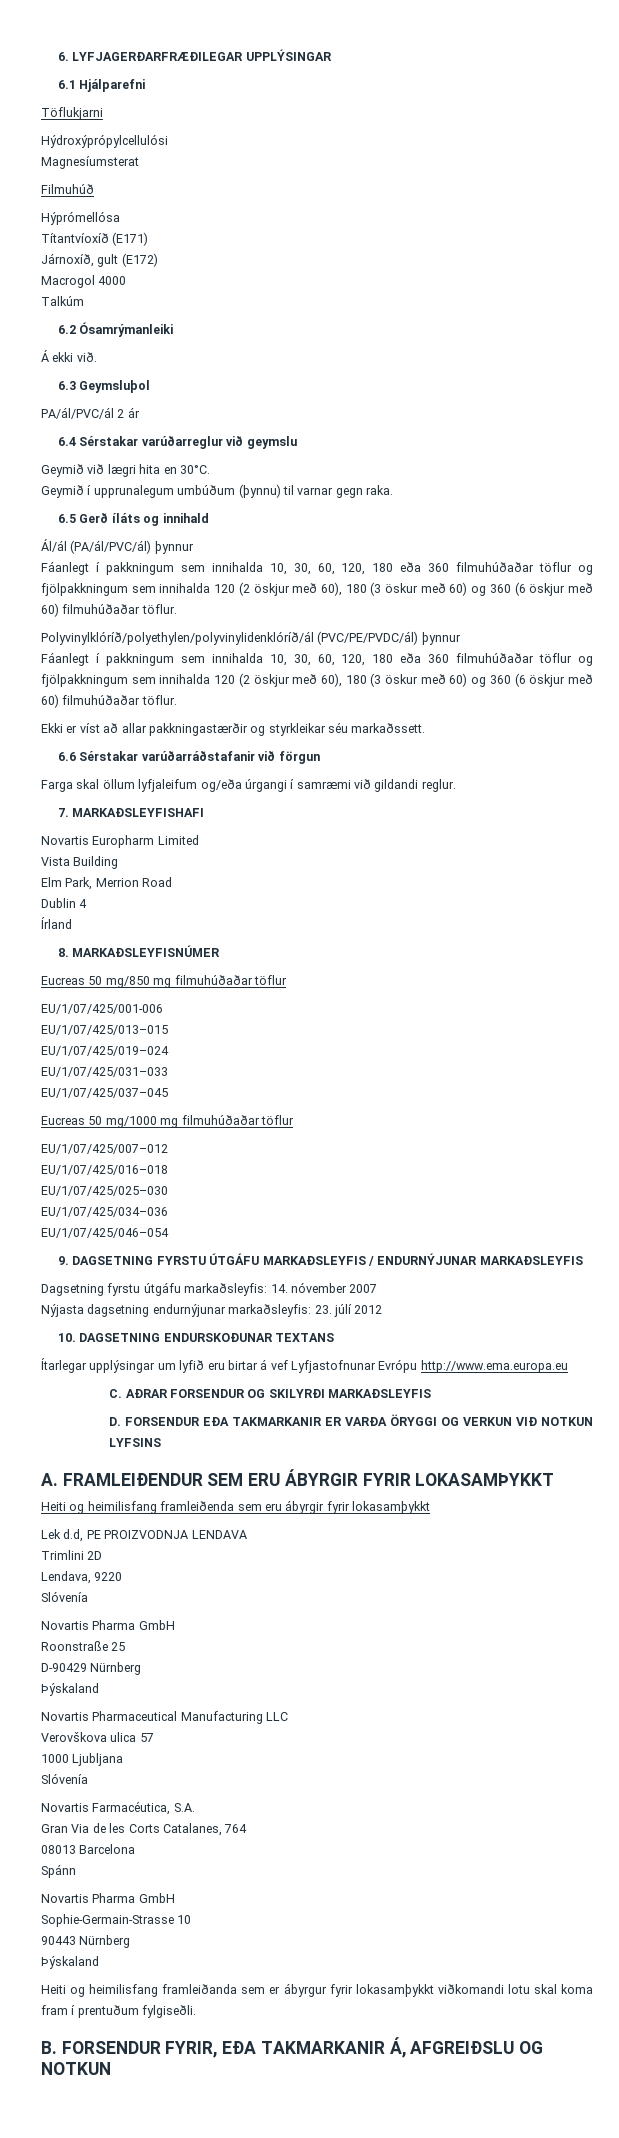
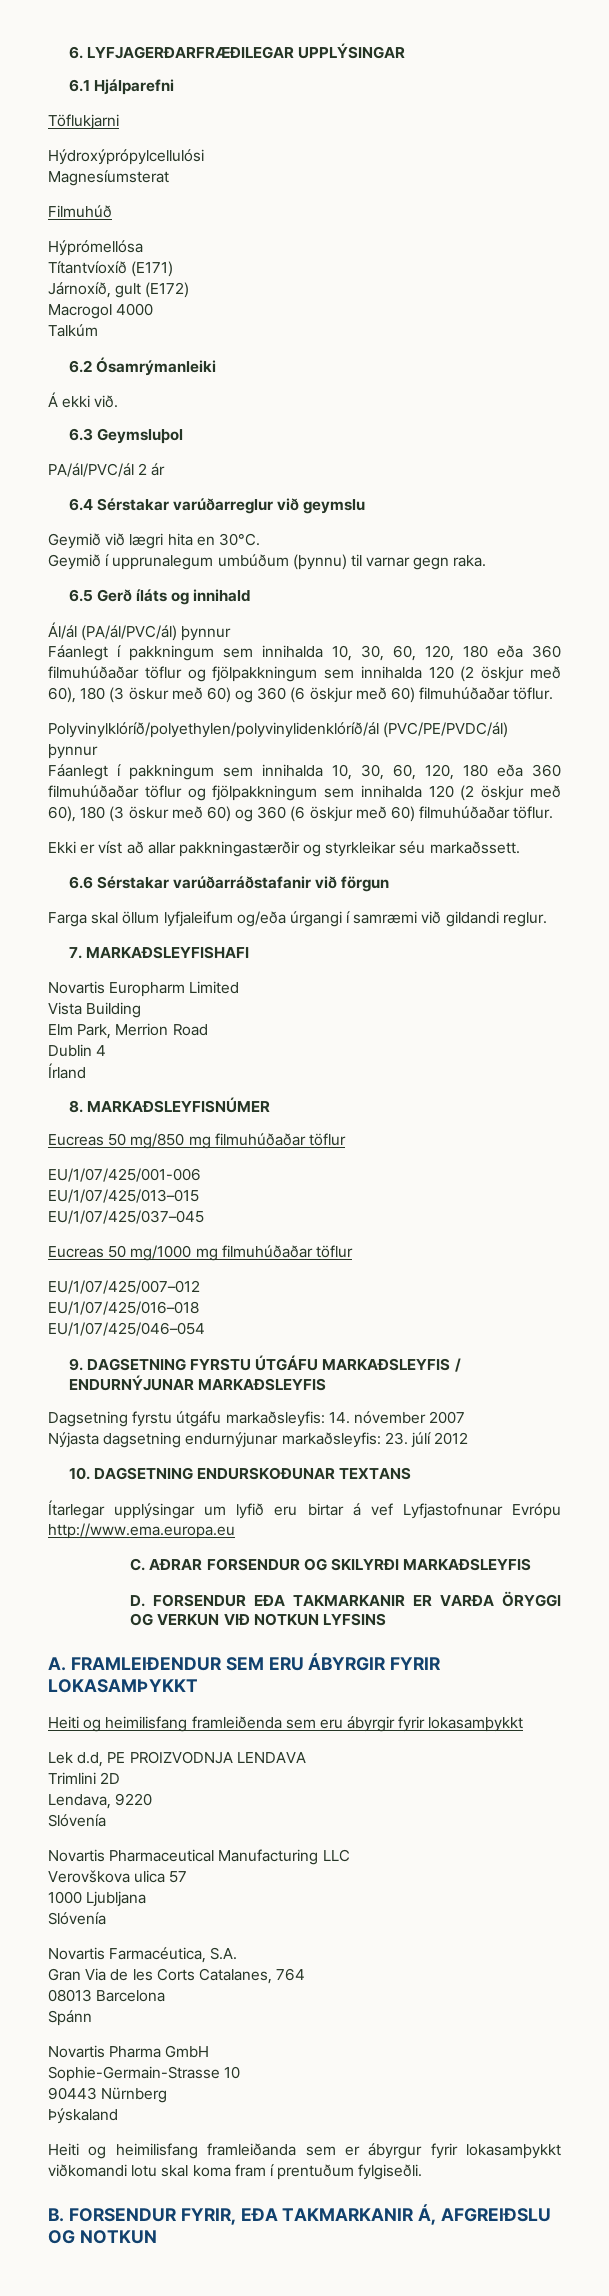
[41,1046,169,1056] [41,1067,168,1077] // EU/1/07/425/019–024 // EU/1/07/425/031–033 -> (199, 1196) none
[41,1186,168,1196] [41,1207,168,1217] // EU/1/07/425/025–030 // EU/1/07/425/034–036 -> (199, 1308) none
[41,1620,175,1630] [41,1641,126,1651] [41,1662,142,1675] [41,1683,99,1696] // Novartis Pharma GmbH // Roonstraße 25 // D-90429 Nürnberg // Þýskaland -> (106, 1820) none

